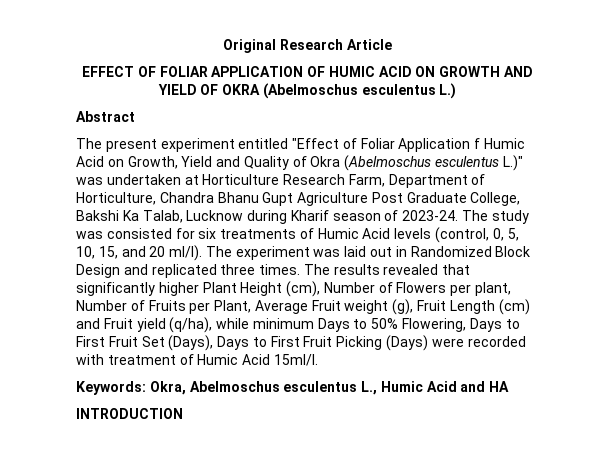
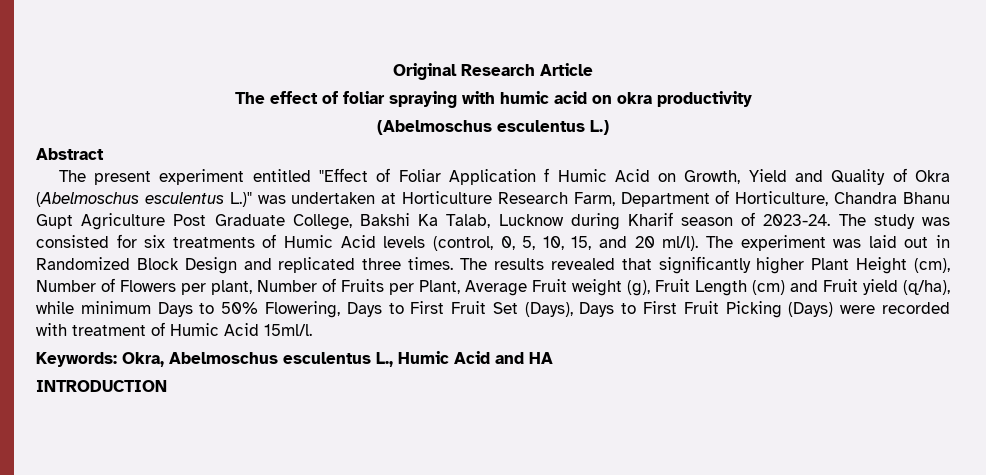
[81,66,534,77] [157,84,261,95] EFFECT OF FOLIAR APPLICATION OF HUMIC ACID ON GROWTH AND YIELD OF OKRA -> [234,91,752,108] The effect of foliar spraying with humic acid on okra productivity //

